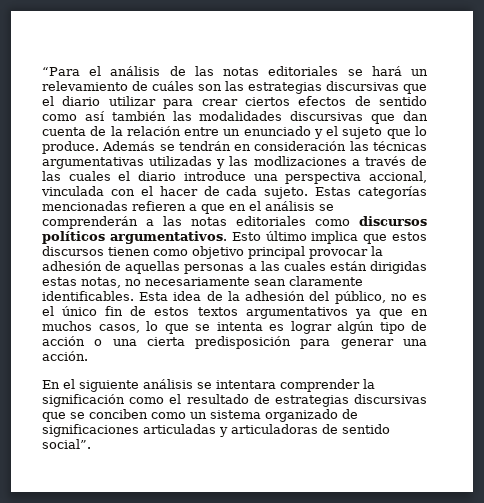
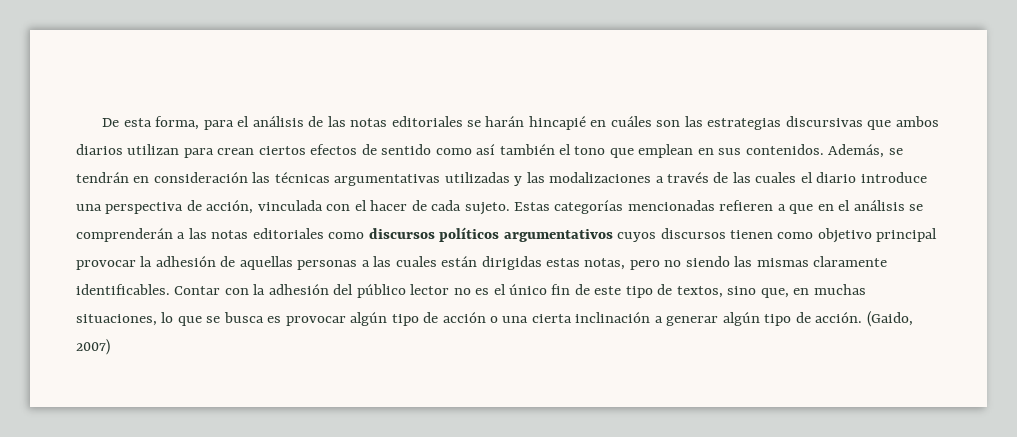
[42,67,80,76] “Para -> [102,116,234,130] De esta forma, para
[371,66,429,76] [42,81,148,91] hará un relevamiento de -> [485,116,607,130] harán hincapié en
[42,96,238,109] el diario utilizar para crear -> [895,116,939,127] [76,144,255,158] ambos diarios utilizan para crean
[172,111,428,124] [42,126,427,139] [42,141,156,154] las modalidades discursivas que dan cuenta de la relación entre un enunciado y el sujeto que lo produce. Además -> [559,144,885,158] el tono que emplean en sus contenidos. Además,
[253,156,347,166] modlizaciones -> [549,172,652,183] modalizaciones
[369,171,428,183] accional, -> [186,200,254,214] de acción,
[109,231,427,244] argumentativos. Esto último implica que estos -> [503,229,657,242] argumentativos cuyos
[125,276,363,286] [42,291,223,301] no necesariamente sean claramente identificables. Esta idea de -> [629,256,888,270] [76,284,249,295] pero no siendo las mismas claramente identificables. Contar con
[334,291,386,304] público, -> [356,284,450,298] público lector
[154,307,428,319] [42,321,332,334] estos textos argumentativos ya que en muchos casos, lo que se intenta es lograr -> [594,284,866,298] [76,312,346,326] este tipo de textos, sino que, en muchas situaciones, lo que se busca es provocar
[195,336,427,349] [42,351,88,361] [42,379,375,392] [42,394,427,407] [42,409,358,422] [42,424,390,437] [42,439,91,449] predisposición para generar una acción. // En el siguiente análisis se intentara comprender la significación como el resultado de estrategias discursivas que se conciben como un sistema organizado de significaciones articuladas y articuladoras de sentido social”. -> [575,311,913,327] [76,339,110,355] inclinación a generar algún tipo de acción. (Gaido, 2007)

